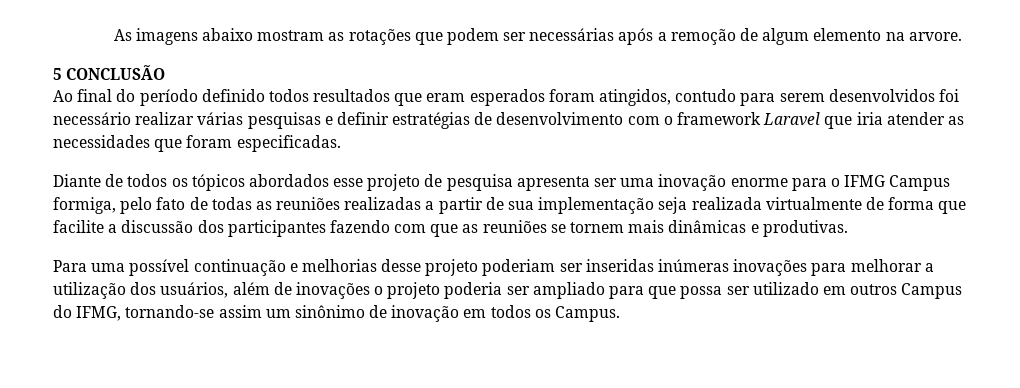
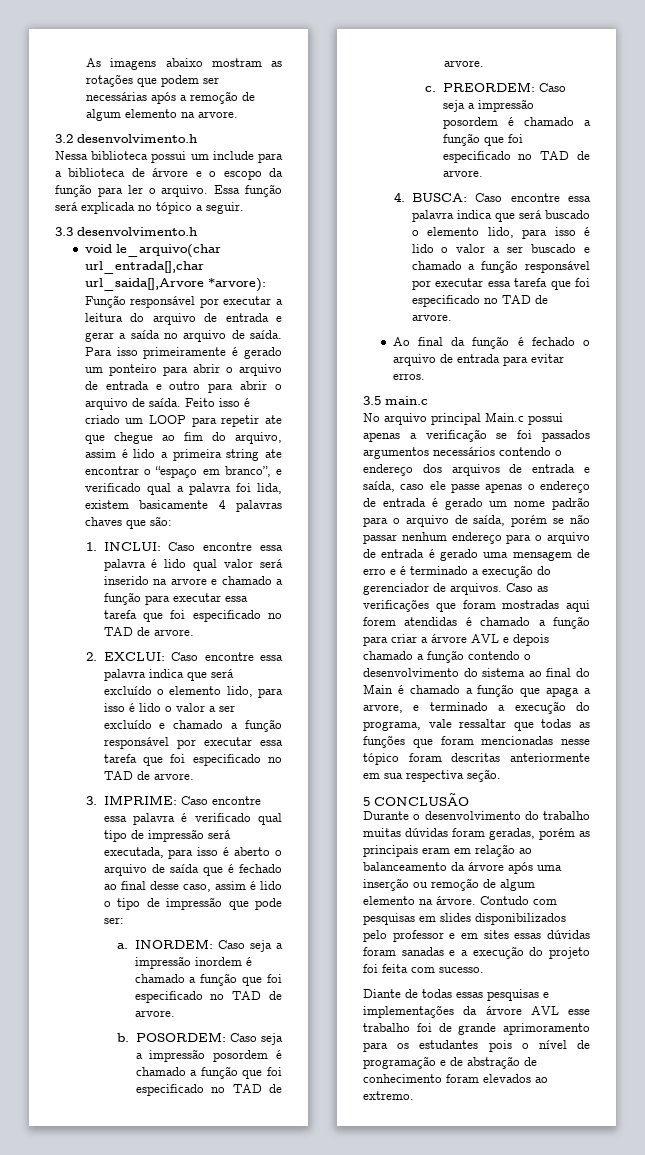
[53,65,166,80] [53,89,959,106] [53,112,964,129] [53,135,341,152] [53,174,951,191] [53,197,967,214] [53,220,848,237] [53,259,934,276] [53,282,963,299] [53,305,621,322] 5 CONCLUSÃO // Ao final do período definido todos resultados que eram esperados foram atingidos, contudo para serem desenvolvidos foi necessário realizar várias pesquisas e definir estratégias de desenvolvimento com o framework Laravel que iria atender as necessidades que foram especificadas. // Diante de todos os tópicos abordados esse projeto de pesquisa apresenta ser uma inovação enorme para o IFMG Campus formiga, pelo fato de todas as reuniões realizadas a partir de sua implementação seja realizada virtualmente de forma que facilite a discussão dos participantes fazendo com que as reuniões se tornem mais dinâmicas e produtivas. // Para uma possível continuação e melhorias desse projeto poderiam ser inseridas inúmeras inovações para melhorar a utilização dos usuários, além de inovações o projeto poderia ser ampliado para que possa ser utilizado em outros Campus do IFMG, tornando-se assim um sinônimo de inovação em todos os Campus. -> [55,134,197,143] [55,151,283,163] [55,168,283,180] [55,184,282,197] [55,202,244,214] [55,227,197,236] [84,244,221,257] [84,261,204,274] [84,278,266,292] [84,295,283,308] [84,313,282,325] [84,330,282,342] [84,347,282,359] [84,364,282,376] [84,381,282,393] [84,398,250,410] [84,415,282,427] [84,432,282,444] [84,449,282,461] [84,466,282,478] [84,483,282,495] [84,500,282,512] [84,516,172,529] [86,542,283,551] [103,559,283,571] [103,576,283,585] [103,592,248,605] [103,610,282,622] [103,627,194,636] [86,652,283,661] [103,669,234,681] [103,686,283,698] [103,703,235,712] [103,719,282,732] [103,737,283,749] [103,754,282,766] [103,771,194,780] [86,795,261,805] [103,813,282,825] [103,829,231,842] [103,847,282,859] [103,864,282,876] [103,881,282,892] [103,897,282,910] [103,917,124,924] [117,939,283,952] [134,956,252,969] [134,973,282,986] [134,991,282,1003] [134,1010,175,1017] [117,1032,283,1045] [135,1049,282,1062] [135,1066,282,1079] [135,1084,282,1096] [443,60,484,67] [425,82,566,92] [442,99,534,112] [442,117,591,129] [442,133,523,146] [442,151,590,163] [442,170,483,177] [394,192,591,202] [411,210,590,222] [411,227,590,239] [411,244,590,253] [411,260,590,273] [411,278,590,290] [411,295,548,307] [411,314,452,321] [392,336,590,349] [392,354,564,366] [392,373,425,380] [363,396,428,405] [363,412,563,425] [363,429,590,442] [363,447,562,459] [363,464,590,476] [363,481,590,493] [363,497,590,510] [363,514,590,527] [363,532,590,544] [363,549,590,561] [363,565,551,578] [363,583,548,595] [363,599,590,612] [363,616,590,629] [363,634,549,646] [363,650,531,663] [363,668,590,677] [363,684,591,697] [363,701,590,714] [363,719,590,731] [363,735,590,748] [363,753,590,765] [363,769,501,782] [363,793,469,806] [363,811,590,820] [363,828,590,840] [363,844,532,857] [363,862,562,874] [363,878,535,891] [363,896,557,905] [363,913,566,925] [363,930,590,942] [363,946,590,959] [363,964,484,973] [363,989,549,1001] [363,1005,590,1018] [363,1023,590,1035] [363,1040,590,1052] [363,1056,537,1069] [363,1074,548,1083] [363,1091,414,1100] 3.2 desenvolvimento.h // Nessa biblioteca possui um include para a biblioteca de árvore e o escopo da função para ler o arquivo. Essa função será explicada no tópico a seguir. // 3.3 desenvolvimento.h // void le_arquivo(char url_entrada[],char url_saida[],Arvore *arvore): Função responsável por executar a leitura do arquivo de entrada e gerar a saída no arquivo de saída. Para isso primeiramente é gerado um ponteiro para abrir o arquivo de entrada e outro para abrir o arquivo de saída. Feito isso é criado um LOOP para repetir ate que chegue ao fim do arquivo, assim é lido a primeira string ate encontrar o “espaço em branco”, e verificado qual a palavra foi lida, existem basicamente 4 palavras chaves que são: // 1. INCLUI: Caso encontre essa palavra é lido qual valor será inserido na arvore e chamado a função para executar essa tarefa que foi especificado no TAD de arvore. // 2. EXCLUI: Caso encontre essa palavra indica que será excluído o elemento lido, para isso é lido o valor a ser excluído e chamado a função responsável por executar essa tarefa que foi especificado no TAD de arvore. // 3. IMPRIME: Caso encontre essa palavra é verificado qual tipo de impressão será executada, para isso é aberto o arquivo de saída que é fechado ao final desse caso, assim é lido o tipo de impressão que pode ser: // a. INORDEM: Caso seja a impressão inordem é chamado a função que foi especificado no TAD de arvore. // b. POSORDEM: Caso seja a impressão posordem é chamado a função que foi especificado no TAD de arvore. // c. PREORDEM: Caso seja a impressão posordem é chamado a função que foi especificado no TAD de arvore. // 4. BUSCA: Caso encontre essa palavra indica que será buscado o elemento lido, para isso é lido o valor a ser buscado e chamado a função responsável por executar essa tarefa que foi especificado no TAD de arvore. // Ao final da função é fechado o arquivo de entrada para evitar erros. // 3.5 main.c // No arquivo principal Main.c possui apenas a verificação se foi passados argumentos necessários contendo o endereço dos arquivos de entrada e saída, caso ele passe apenas o endereço de entrada é gerado um nome padrão para o arquivo de saída, porém se não passar nenhum endereço para o arquivo de entrada é gerado uma mensagem de erro e é terminado a execução do gerenciador de arquivos. Caso as verificações que foram mostradas aqui forem atendidas é chamado a função para criar a árvore AVL e depois chamado a função contendo o desenvolvimento do sistema ao final do Main é chamado a função que apaga a arvore, e terminado a execução do programa, vale ressaltar que todas as funções que foram mencionadas nesse tópico foram descritas anteriormente em sua respectiva seção. // 5 CONCLUSÃO // Durante o desenvolvimento do trabalho muitas dúvidas foram geradas, porém as principais eram em relação ao balanceamento da árvore após uma inserção ou remoção de algum elemento na árvore. Contudo com pesquisas em slides disponibilizados pelo professor e em sites essas dúvidas foram sanadas e a execução do projeto foi feita com sucesso. // Diante de todas essas pesquisas e implementações da árvore AVL esse trabalho foi de grande aprimoramento para os estudantes pois o nível de programação e de abstração de conhecimento foram elevados ao extremo.

